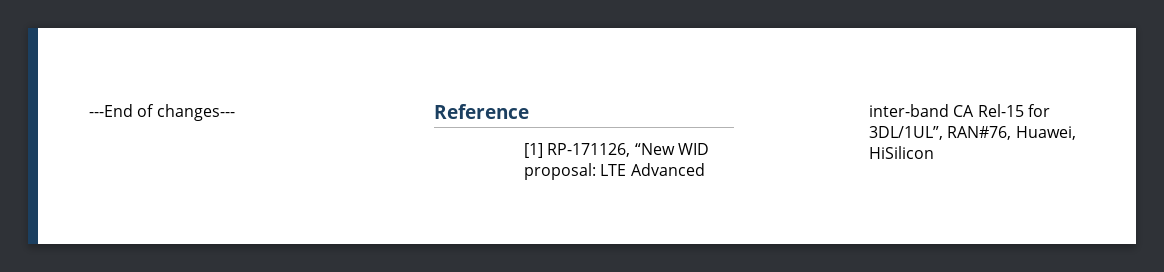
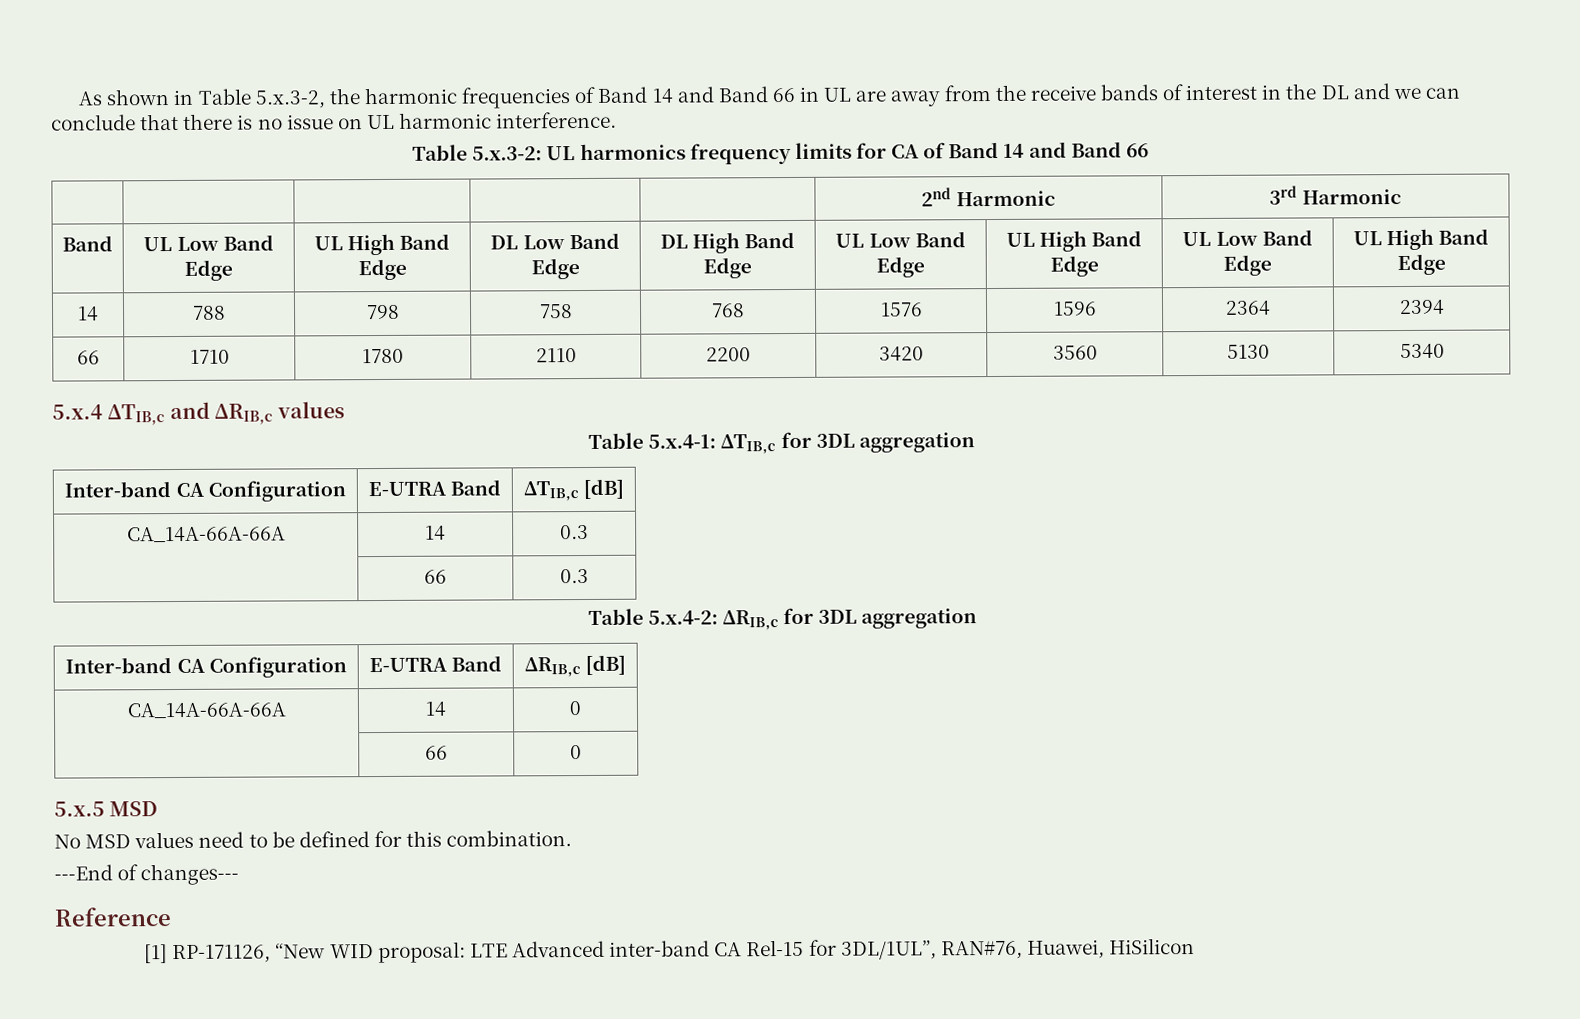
(89, 110) none -> [78,83,1461,109] [51,111,618,131] [412,141,1149,165] [921,187,1056,207] [1269,185,1402,205] [62,235,113,252] [143,234,274,252] [184,259,233,281] [313,233,451,256] [357,258,407,281] [490,232,620,250] [530,258,580,280] [659,231,796,254] [703,257,752,279] [835,231,966,248] [876,256,925,278] [1005,230,1143,252] [1049,255,1099,277] [1182,229,1313,247] [1223,254,1272,276] [1352,228,1490,251] [1396,253,1446,276] [77,306,99,322] [192,305,226,320] [365,304,400,320] [538,304,573,319] [711,303,745,318] [879,302,923,317] [1052,301,1097,316] [1225,300,1271,316] [1398,299,1445,316] [77,350,100,365] [189,349,230,364] [362,348,404,364] [535,348,577,363] [706,347,751,362] [879,346,924,362] [1052,345,1098,360] [1227,344,1270,359] [1399,343,1445,360] [52,401,345,426] [588,431,975,455] [64,480,346,502] [367,479,502,497] [522,478,625,502] [126,526,286,543] [425,525,446,541] [560,524,589,540] [424,569,447,584] [560,568,589,584] [587,607,978,631] [65,656,347,678] [368,655,503,673] [523,654,627,678] [126,702,287,719] [425,701,447,717] [569,701,582,716] [425,745,448,760] [570,745,582,760] [54,801,159,817] [54,830,573,849] As shown in Table 5.x.3-2, the harmonic frequencies of Band 14 and Band 66 in UL are away from the receive bands of interest in the DL and we can conclude that there is no issue on UL harmonic interference. // Table 5.x.3-2: UL harmonics frequency limits for CA of Band 14 and Band 66 // | | | | | 2nd Harmonic | 3rd Harmonic // Band | UL Low Band Edge | UL High Band Edge | DL Low Band Edge | DL High Band Edge | UL Low Band Edge | UL High Band Edge | UL Low Band Edge | UL High Band Edge // 14 | 788 | 798 | 758 | 768 | 1576 | 1596 | 2364 | 2394 // 66 | 1710 | 1780 | 2110 | 2200 | 3420 | 3560 | 5130 | 5340 // 5.x.4 ΔTIB,c and ΔRIB,c values // Table 5.x.4-1: ΔTIB,c for 3DL aggregation // Inter-band CA Configuration | E-UTRA Band | ΔTIB,c [dB] // CA_14A-66A-66A | 14 | 0.3 // | 66 | 0.3 // Table 5.x.4-2: ΔRIB,c for 3DL aggregation // Inter-band CA Configuration | E-UTRA Band | ΔRIB,c [dB] // CA_14A-66A-66A | 14 | 0 // | 66 | 0 // 5.x.5 MSD // No MSD values need to be defined for this combination. //

